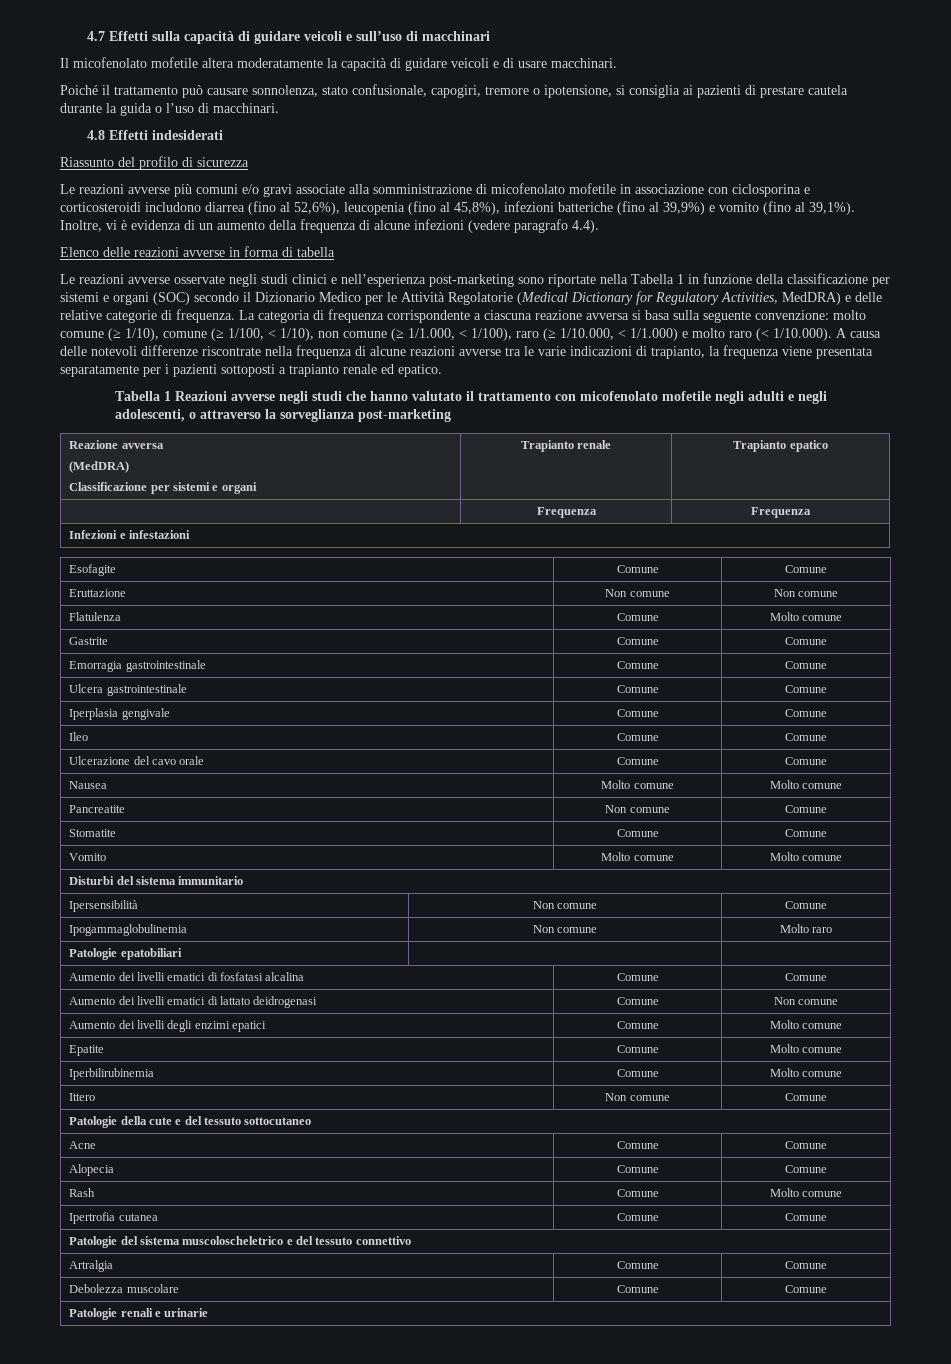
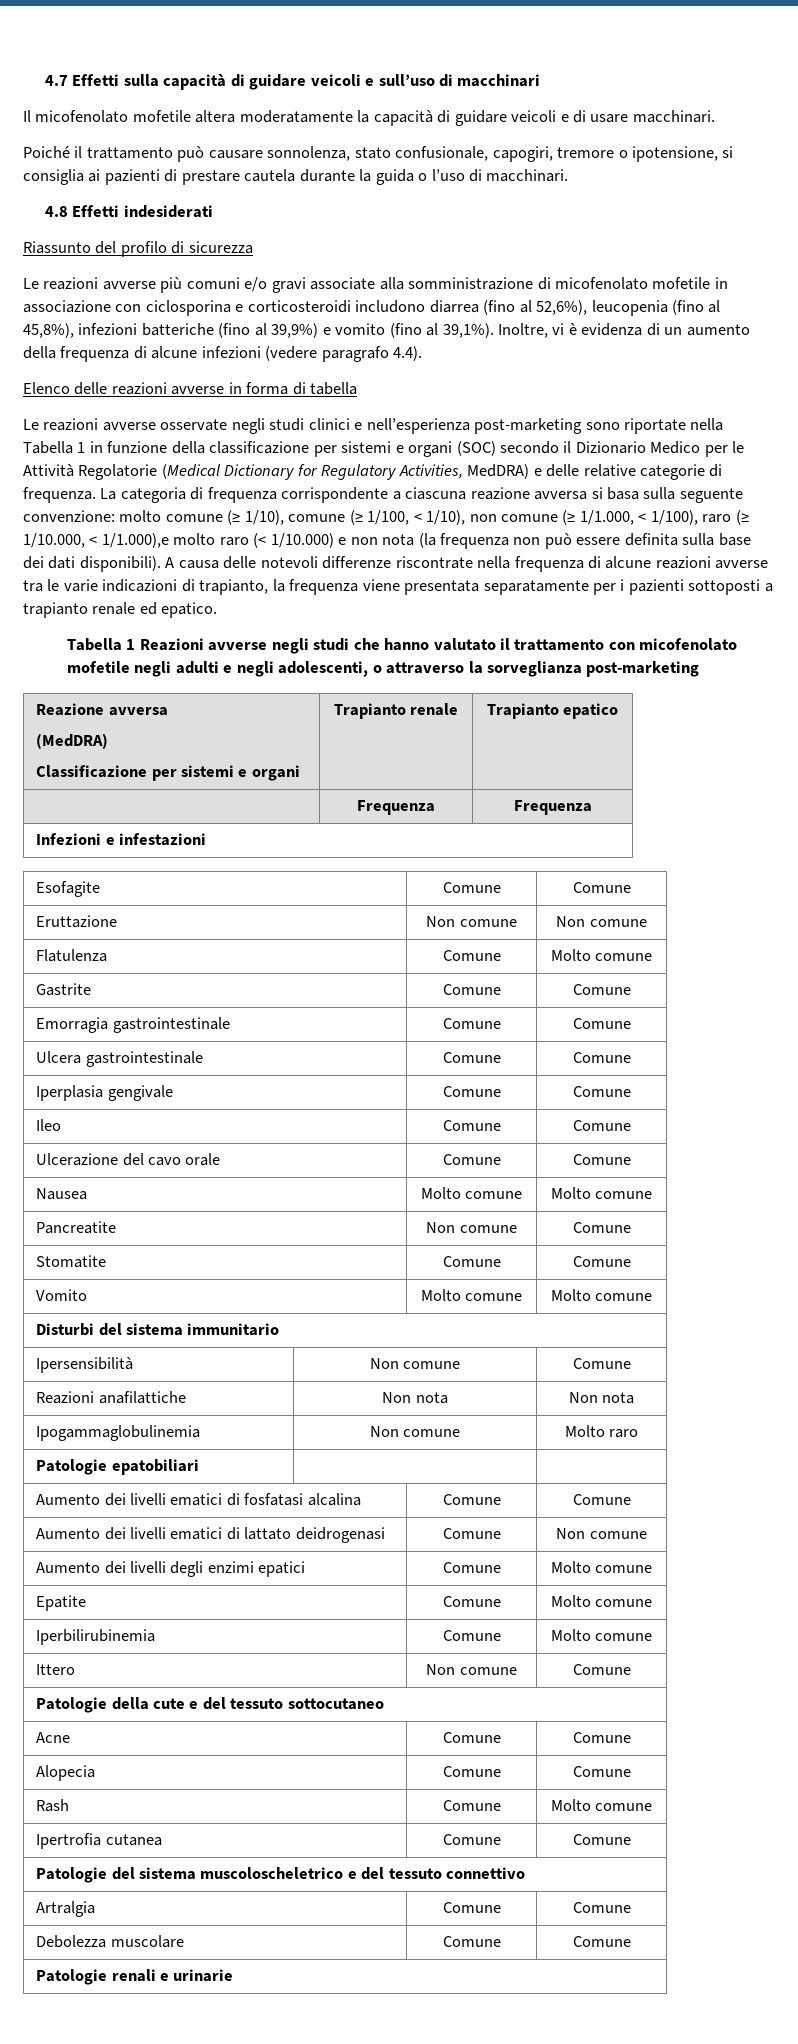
[630,328,688,341] 1/1.000) e -> [101,533,169,548] 1/1.000),e
[773,328,832,341] 1/10.000). -> [270,533,751,549] [23,556,161,572] 1/10.000) e non nota (la frequenza non può essere definita sulla base dei dati disponibili).
(827, 905) none -> [36,1391,186,1404] [382,1392,448,1404] [568,1392,635,1404] // Reazioni anafilattiche | Non nota | Non nota

